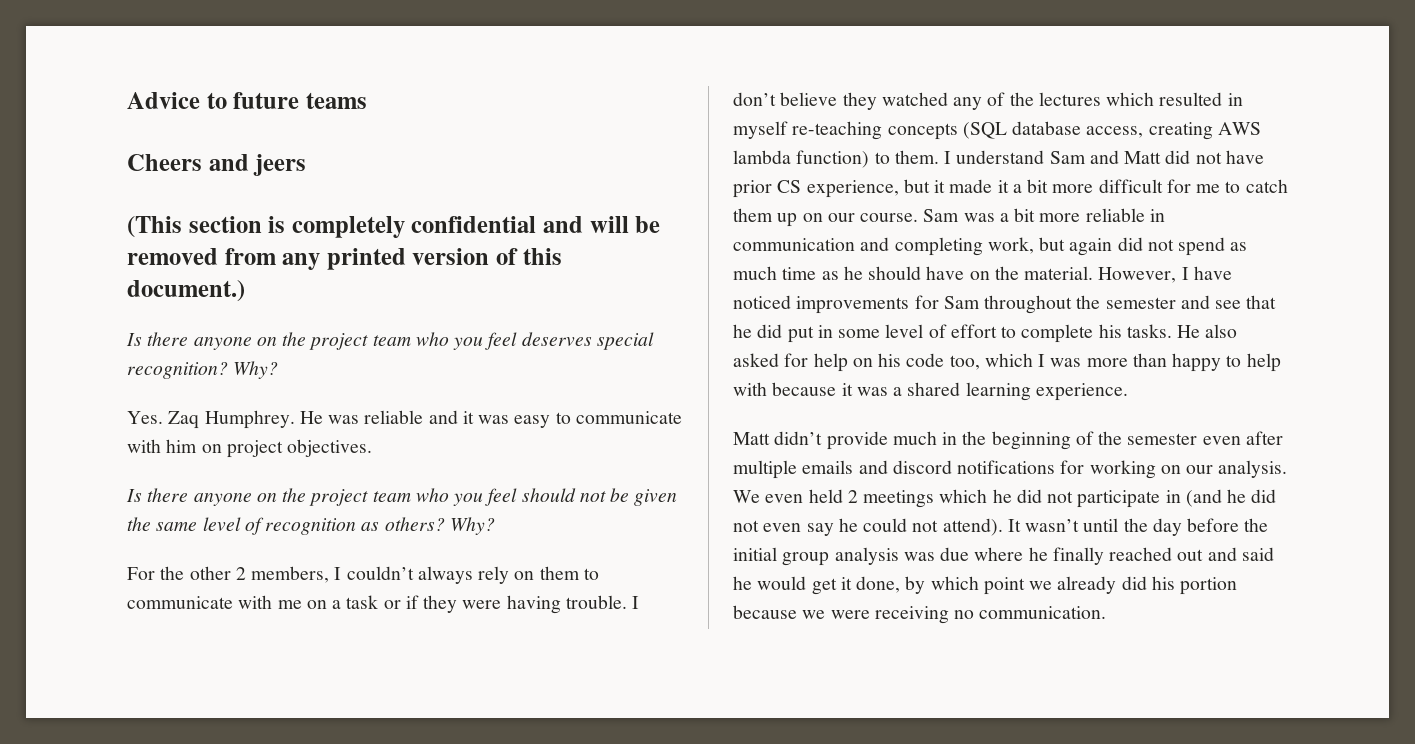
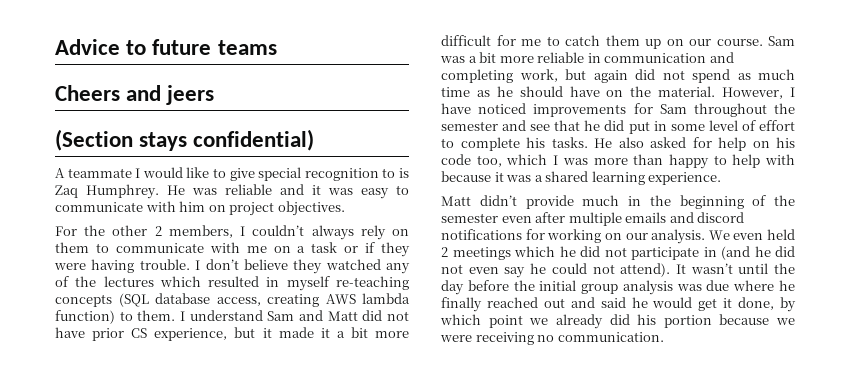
[127,216,661,238] [127,248,562,270] [127,280,245,302] [126,332,654,350] [127,361,279,379] [127,411,163,424] (This section is completely confidential and will be removed from any printed version of this document.) // Is there anyone on the project team who you feel deserves special recognition? Why? // Yes. -> [55,129,315,151] [55,167,409,181] (Section stays confidential) // A teammate I would like to give special recognition to is
[126,488,678,506] [127,517,495,535] // Is there anyone on the project team who you feel should not be given the same level of recognition as others? Why? -> (345, 208) none

